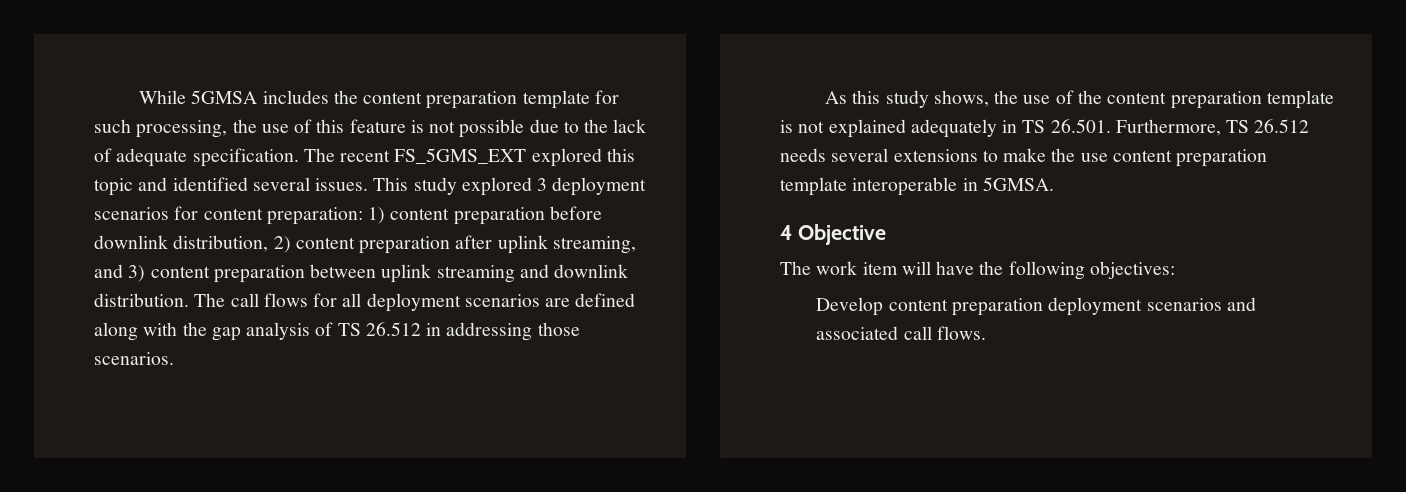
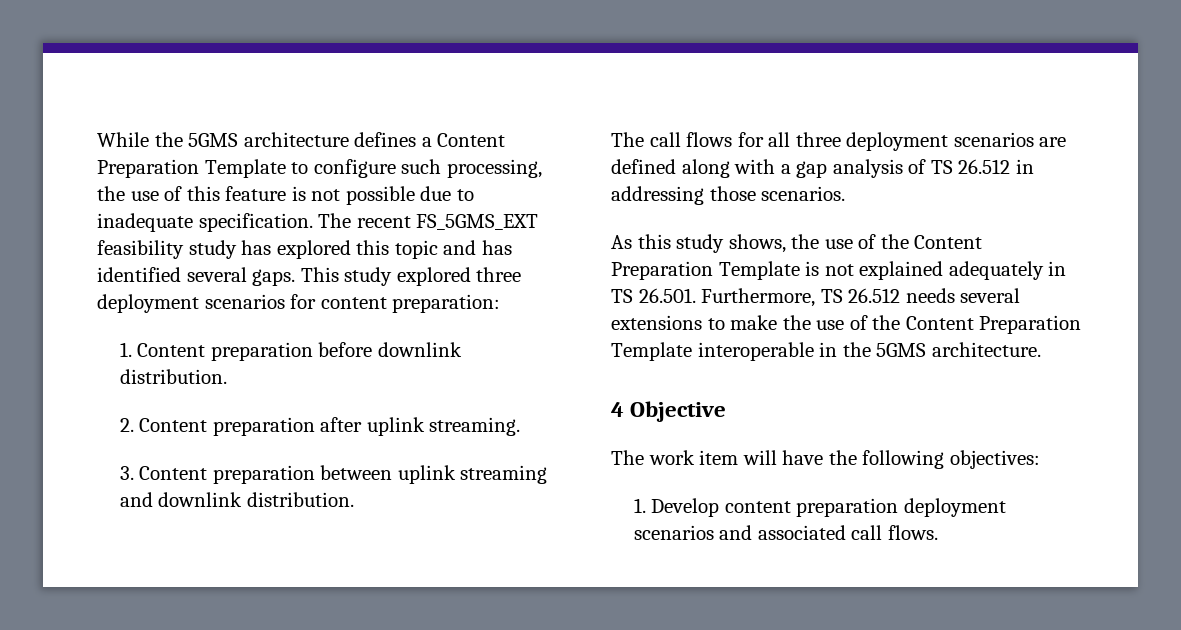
[191,90,620,109] 5GMSA includes the content preparation template for -> [154,132,506,147] [97,159,396,178] the 5GMS architecture defines a Content Preparation Template to configure
[584,119,647,133] [94,148,188,167] the lack of adequate -> [97,213,193,232] inadequate
(527, 156) none -> [97,240,272,259] feasibility study has
(168, 184) none -> [481,240,512,255] has
[315,178,369,191] issues. -> [252,269,296,286] gaps.
[537,178,548,191] 3 -> [476,267,522,282] three
[368,207,450,224] 1) content -> [119,342,206,357] // 1. Content
[173,235,636,254] [94,264,210,282] distribution, 2) content preparation after uplink streaming, and 3) content -> [119,369,227,384] [119,417,521,436] [119,466,208,480] distribution. // 2. Content preparation after uplink streaming. // 3. Content
(189, 300) none -> (354, 499) //
(362, 300) none -> [795,132,841,147] three
[182,322,207,336] the -> [780,164,791,174] a
[1107,90,1334,109] content preparation template -> [914,235,983,249] [611,261,800,280] Content Preparation Template
[1112,149,1268,167] [780,177,1054,196] content preparation template interoperable in 5GMSA. -> [849,315,1082,334] [611,342,1041,361] of the Content Preparation Template interoperable in the 5GMS architecture.
(1175, 270) none -> [633,498,646,513] 1.

